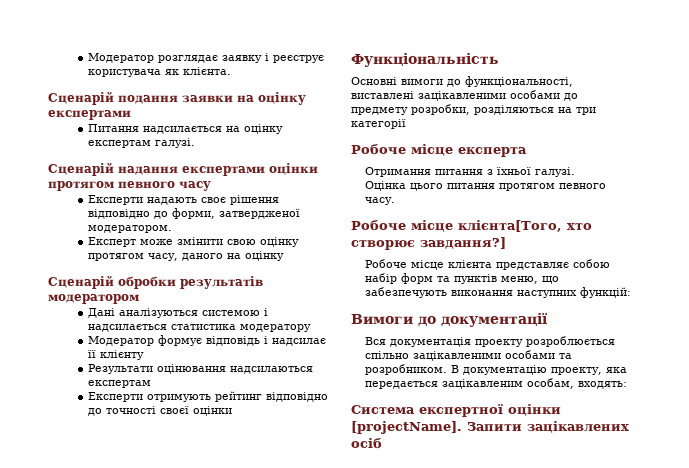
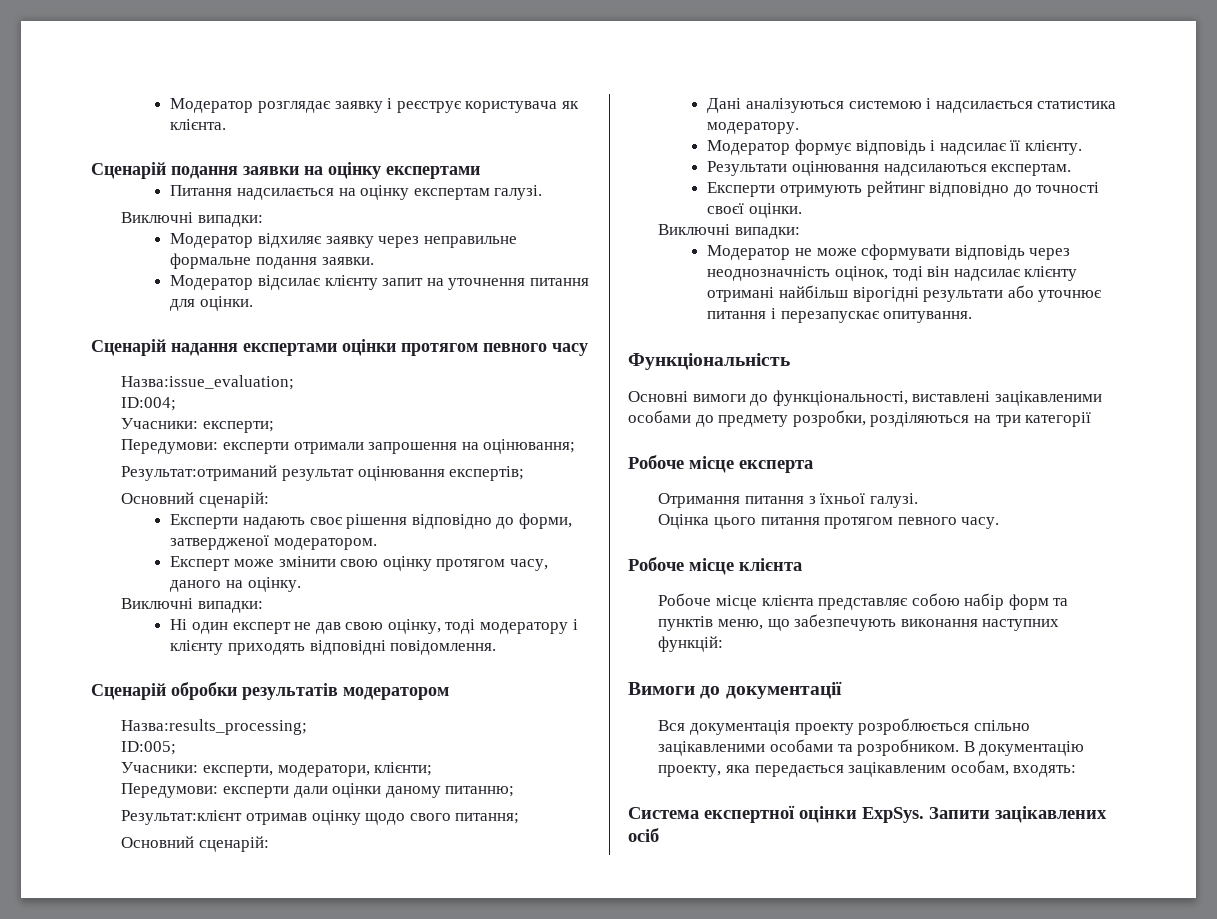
(196, 143) none -> [121,212,263,227] [170,233,517,248] [170,253,374,269] [170,275,589,290] [170,296,253,311] // Виключні випадки: // Модератор відхиляє заявку через неправильне формальне подання заявки. // Модератор відсилає клієнту запит на уточнення питання для оцінки.
(211, 186) none -> [121,375,295,390] [121,397,177,411] [121,418,274,433] [121,439,576,454] [121,465,525,481] [121,492,269,508] // Назва:issue_evaluation; // ID:004; // Учасники: експерти; // Передумови: експерти отримали запрошення на оцінювання; // Результат:отриманий результат оцінювання експертів; // Основний сценарій:
[245,251,285,261] [48,275,263,289] [48,294,140,304] оцінку // Сценарій обробки результатів модератором -> [247,577,301,592] [121,598,263,613] [170,619,578,634] [170,640,497,655] [91,682,449,700] [121,719,308,735] [121,741,177,755] [121,762,433,777] [121,783,515,798] [121,810,520,825] [121,836,269,852] оцінку. // Виключні випадки: // Ні один експерт не дав свою оцінку, тоді модератору і клієнту приходять відповідні повідомлення. // Сценарій обробки результатів модератором // Назва:results_processing; // ID:005; // Учасники: експерти, модератори, клієнти; // Передумови: експерти дали оцінки даному питанню; // Результат:клієнт отримав оцінку щодо свого питання; // Основний сценарій:
[240,324,312,332] модератору -> [707,122,800,134] модератору.
[100,350,145,360] клієнту -> [1024,140,1082,155] клієнту.
[88,380,152,388] експертам -> [991,164,1072,176] експертам.
[193,406,233,416] оцінки -> [748,203,802,218] [658,224,800,239] [707,244,1071,260] [707,266,1078,281] [707,285,1103,302] [707,308,973,323] оцінки. // Виключні випадки: // Модератор не може сформувати відповідь через неоднозначність оцінок, тоді він надсилає клієнту отримані найбільш вірогідні результати або уточнює питання і перезапускає опитування.
[458,220,592,232] [351,237,506,250] клієнта[Того, хто створює завдання?] -> [739,558,802,571] клієнта
[351,421,462,434] [projectName]. -> [862,807,924,823] ExpSys.

